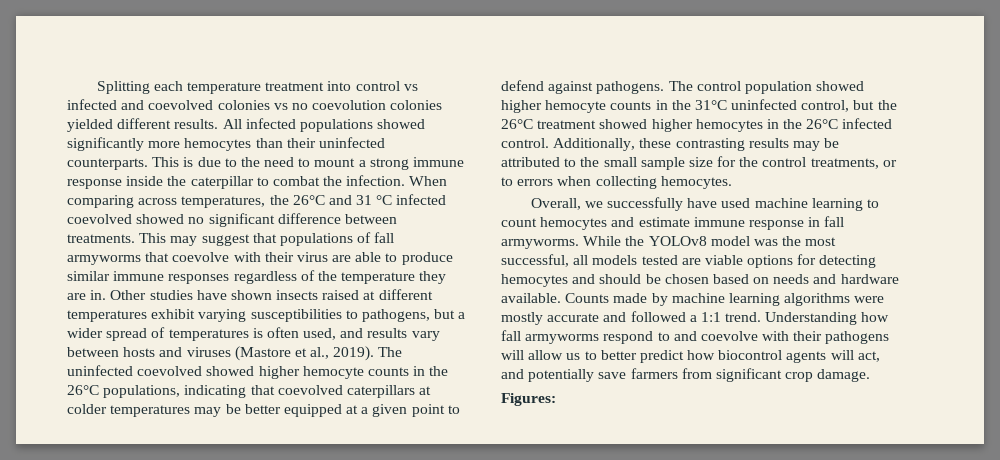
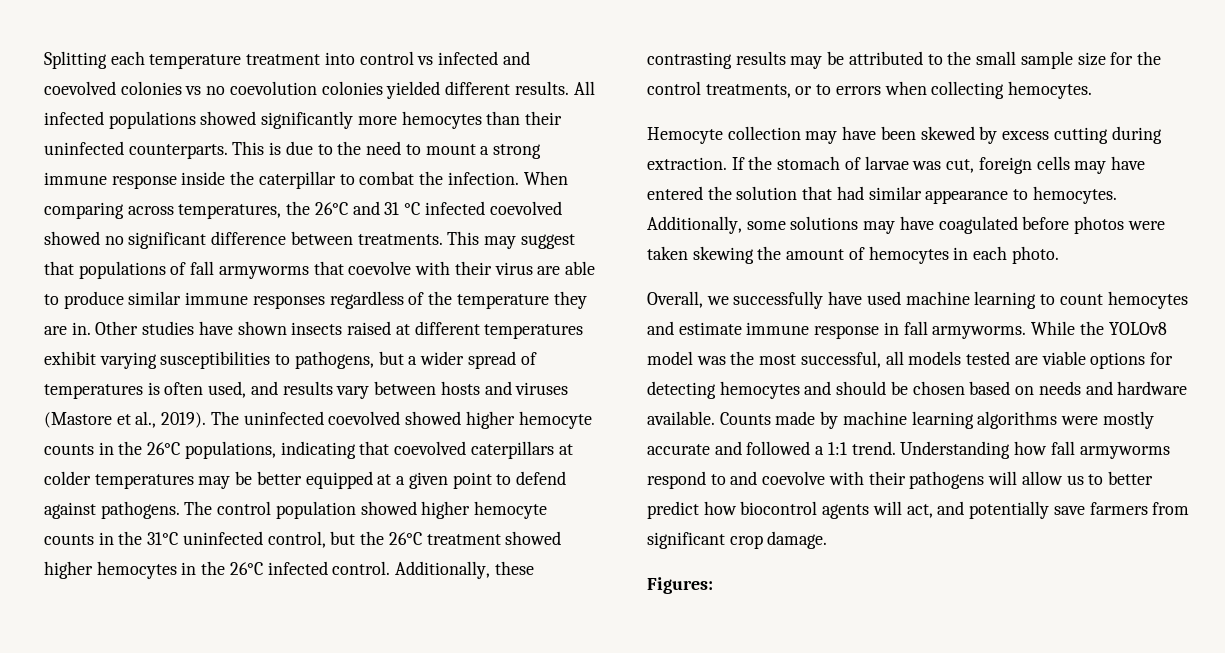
(732, 182) none -> [647,126,1162,144] [647,156,1145,174] [647,186,1117,204] [647,216,1165,234] [647,246,1059,264] // Hemocyte collection may have been skewed by excess cutting during extraction. If the stomach of larvae was cut, foreign cells may have entered the solution that had similar appearance to hemocytes. Additionally, some solutions may have coagulated before photos were taken skewing the amount of hemocytes in each photo.

